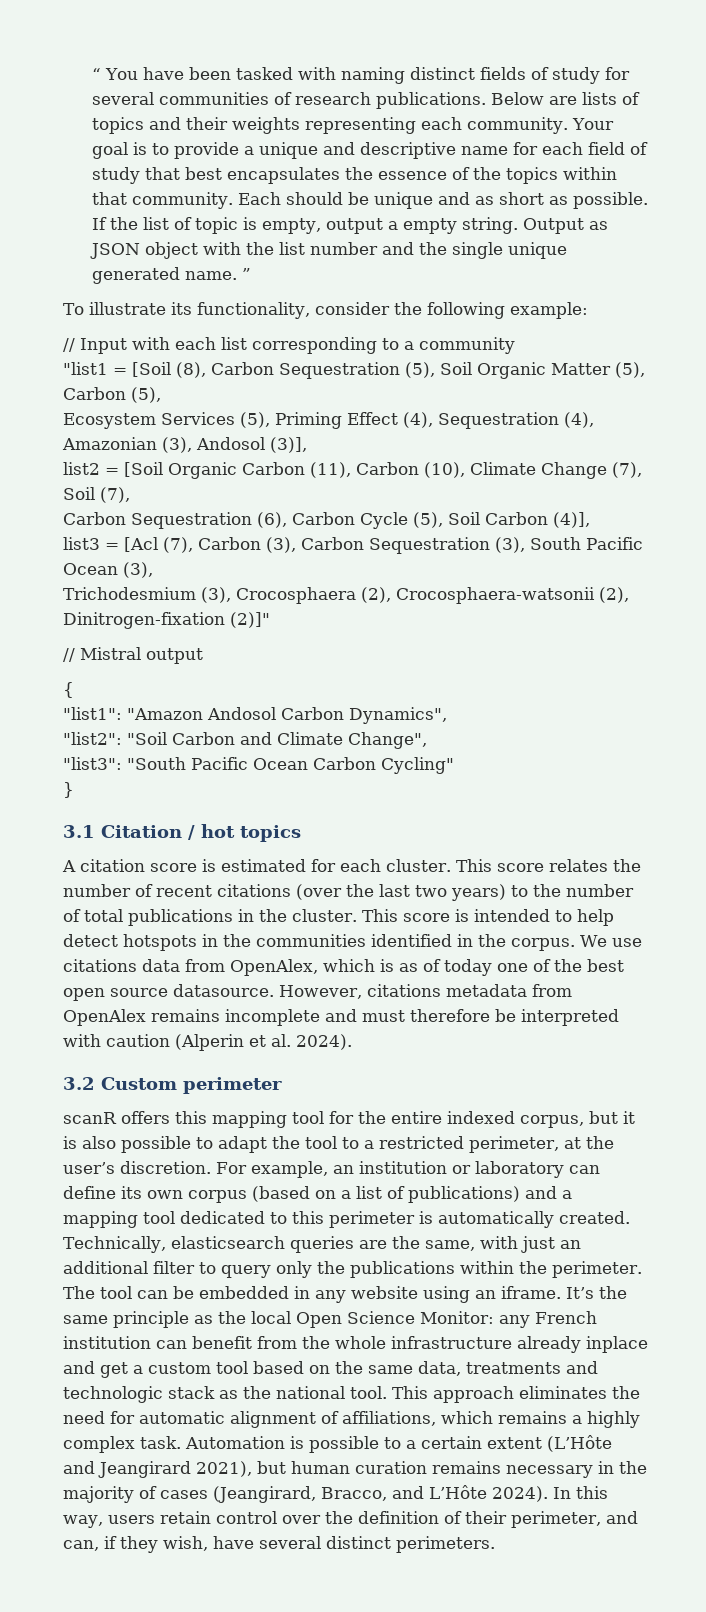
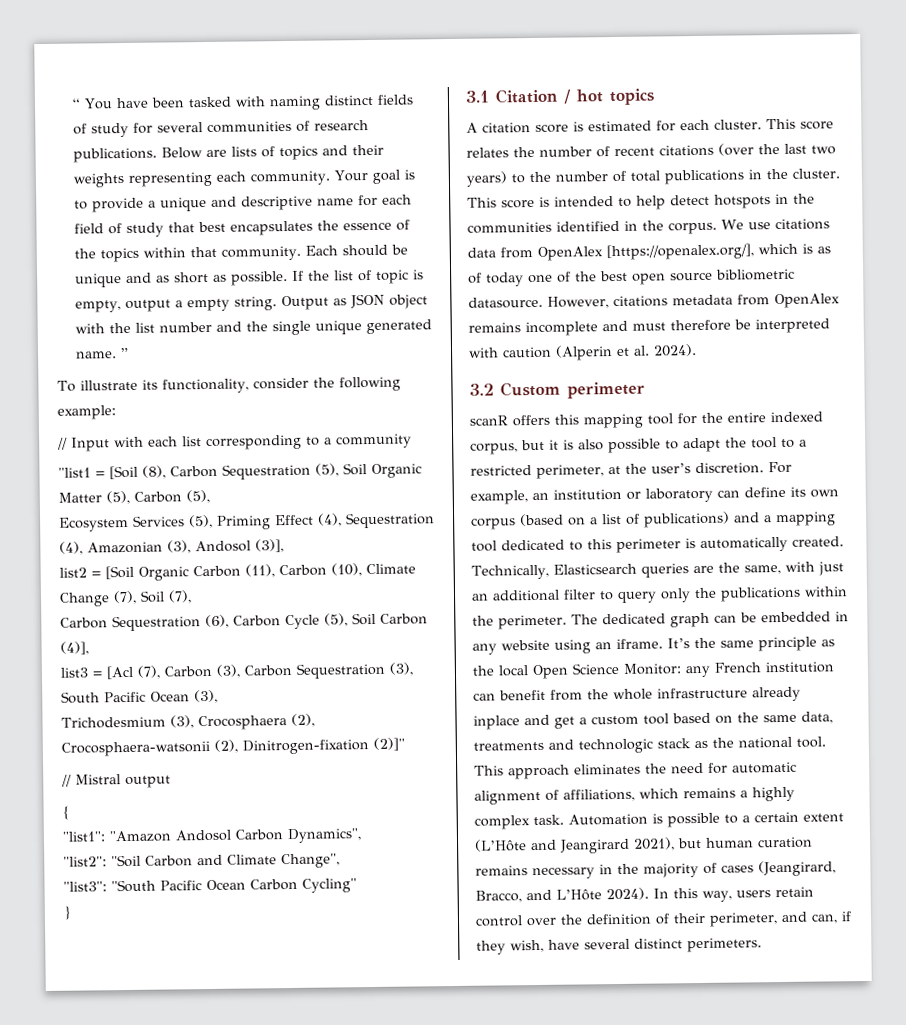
[230,959,318,976] OpenAlex, -> [537,243,754,261] OpenAlex [https://openalex.org/],
(168, 992) none -> [716,268,795,281] bibliometric
[170,1236,285,1249] elasticsearch -> [552,563,637,575] Elasticsearch
[100,1286,132,1299] tool -> [602,612,710,628] dedicated graph

